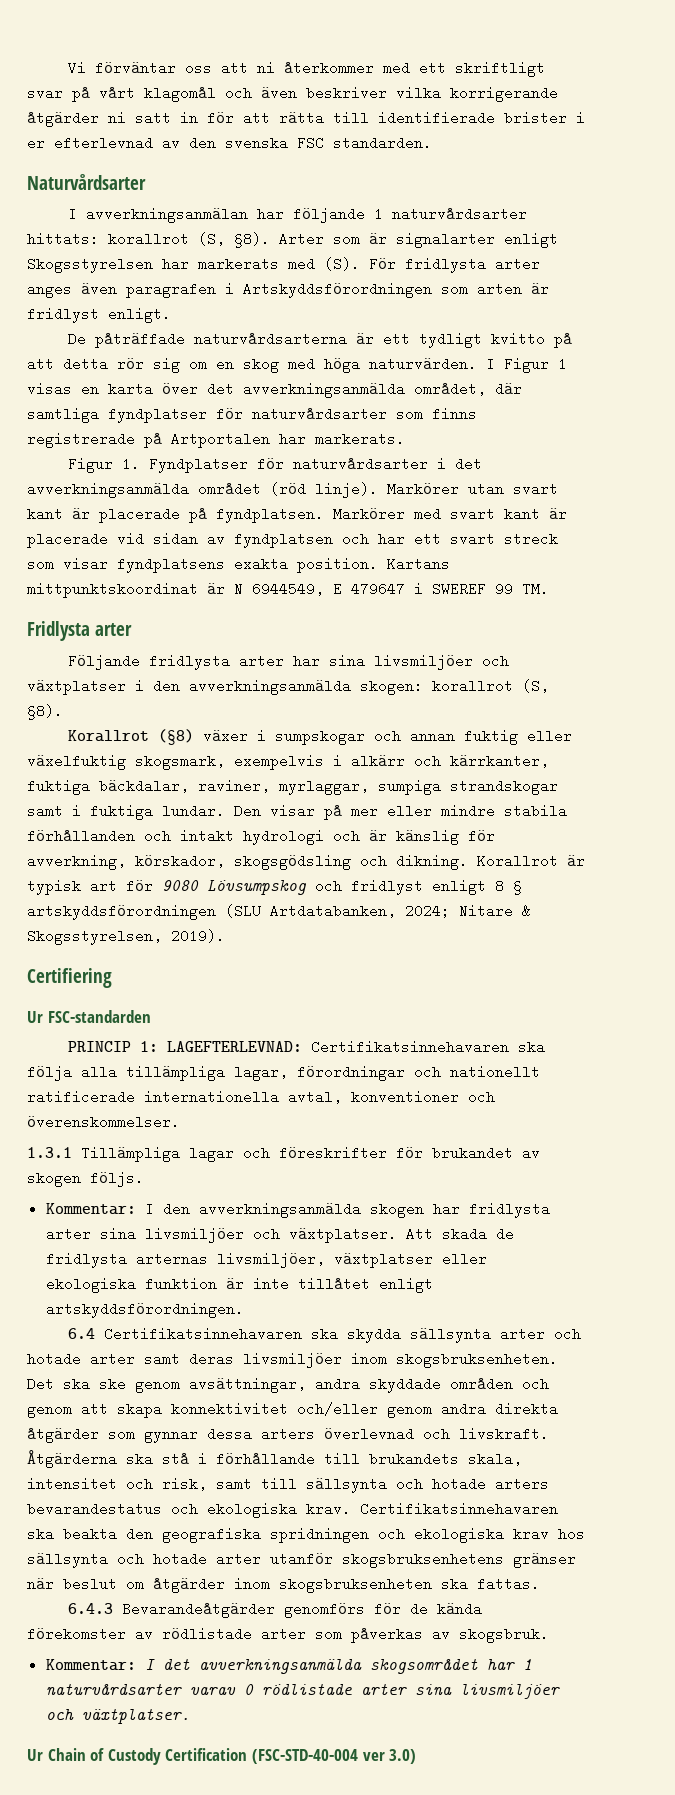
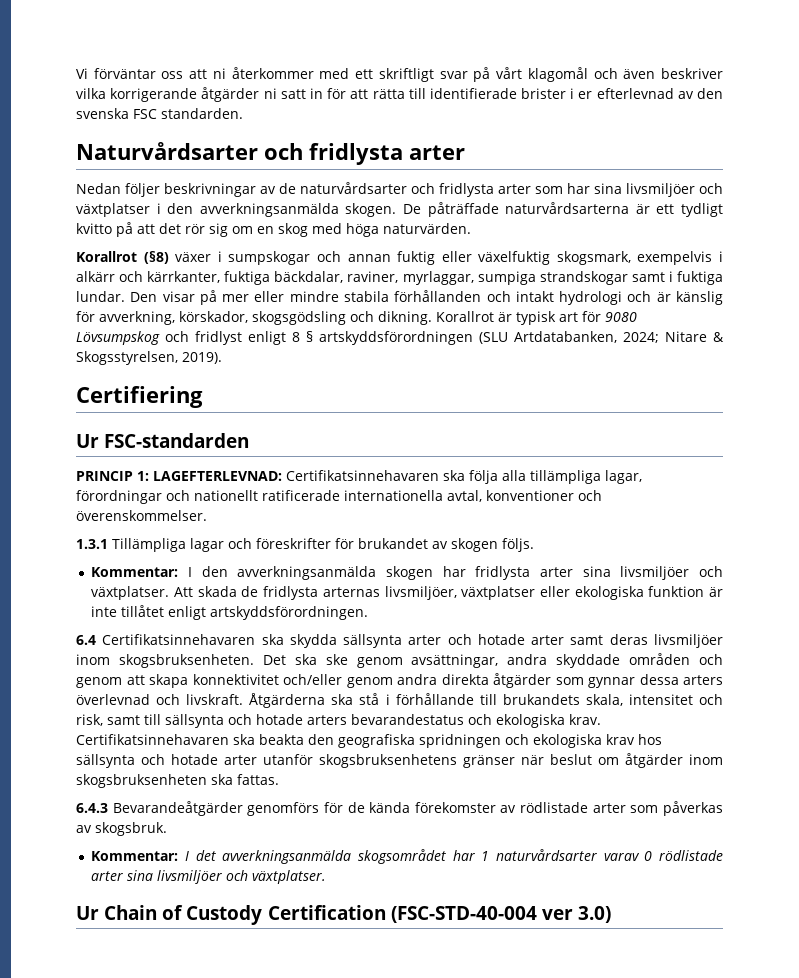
[67,207,527,223] [27,232,558,248] [27,257,540,273] [27,282,549,298] [27,307,171,323] // I avverkningsanmälan har följande 1 naturvårdsarter hittats: korallrot (S, §8). Arter som är signalarter enligt Skogsstyrelsen har markerats med (S). För fridlysta arter anges även paragrafen i Artskyddsförordningen som arten är fridlyst enligt. // -> [264,143,465,165] [76,182,723,197] [76,203,397,217] och fridlysta arter // Nedan följer beskrivningar av de naturvårdsarter och fridlysta arter som har sina livsmiljöer och växtplatser i den avverkningsanmälda skogen.
[63,357,108,371] detta -> [159,223,181,234] det
[486,357,567,373] [27,382,522,398] [27,407,477,423] [27,432,405,448] [67,457,482,473] [27,482,558,498] [27,507,567,523] [27,532,558,548] [27,557,450,573] [27,582,549,598] [27,621,132,641] [67,654,509,670] [27,679,549,695] [27,704,63,720] I Figur 1 visas en karta över det avverkningsanmälda området, där samtliga fyndplatser för naturvårdsarter som finns registrerade på Artportalen har markerats. // Figur 1. Fyndplatser för naturvårdsarter i det avverkningsanmälda området (röd linje). Markörer utan svart kant är placerade på fyndplatsen. Markörer med svart kant är placerade vid sidan av fyndplatsen och har ett svart streck som visar fyndplatsens exakta position. Kartans mittpunktskoordinat är N 6944549, E 479647 i SWEREF 99 TM. // Fridlysta arter // Följande fridlysta arter har sina livsmiljöer och växtplatser i den avverkningsanmälda skogen: korallrot (S, §8). -> (471, 228) none

